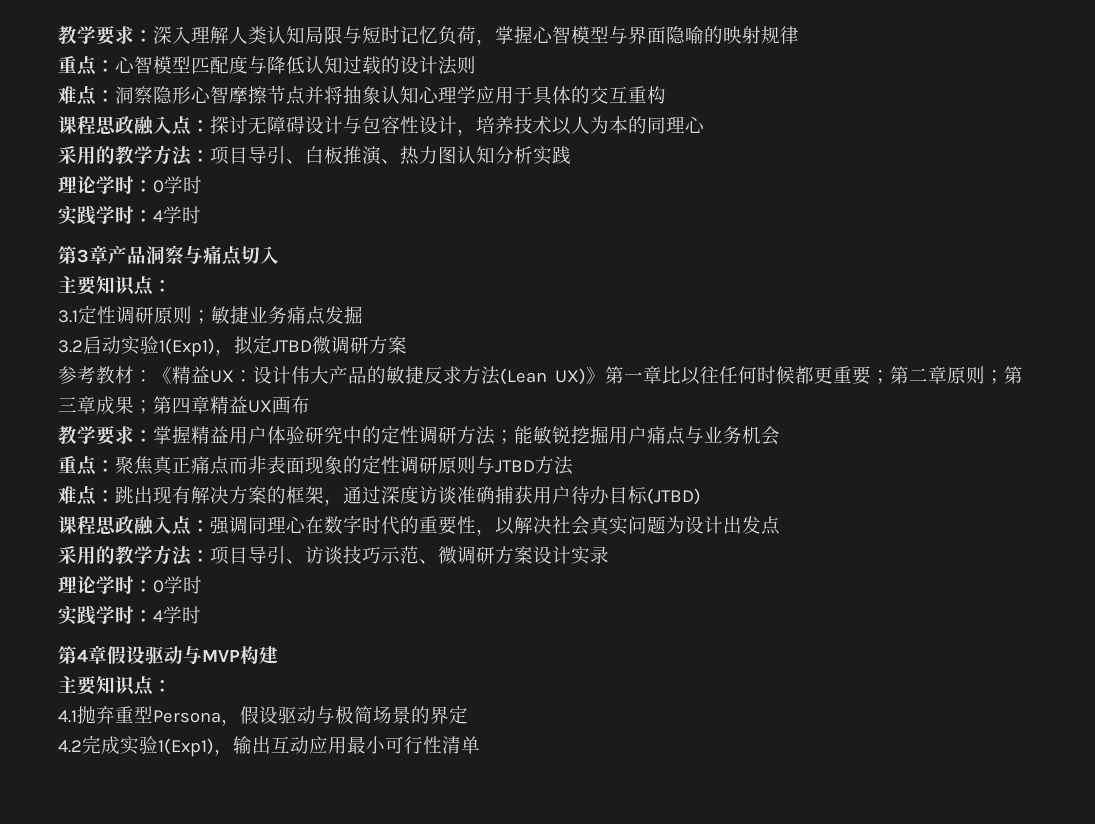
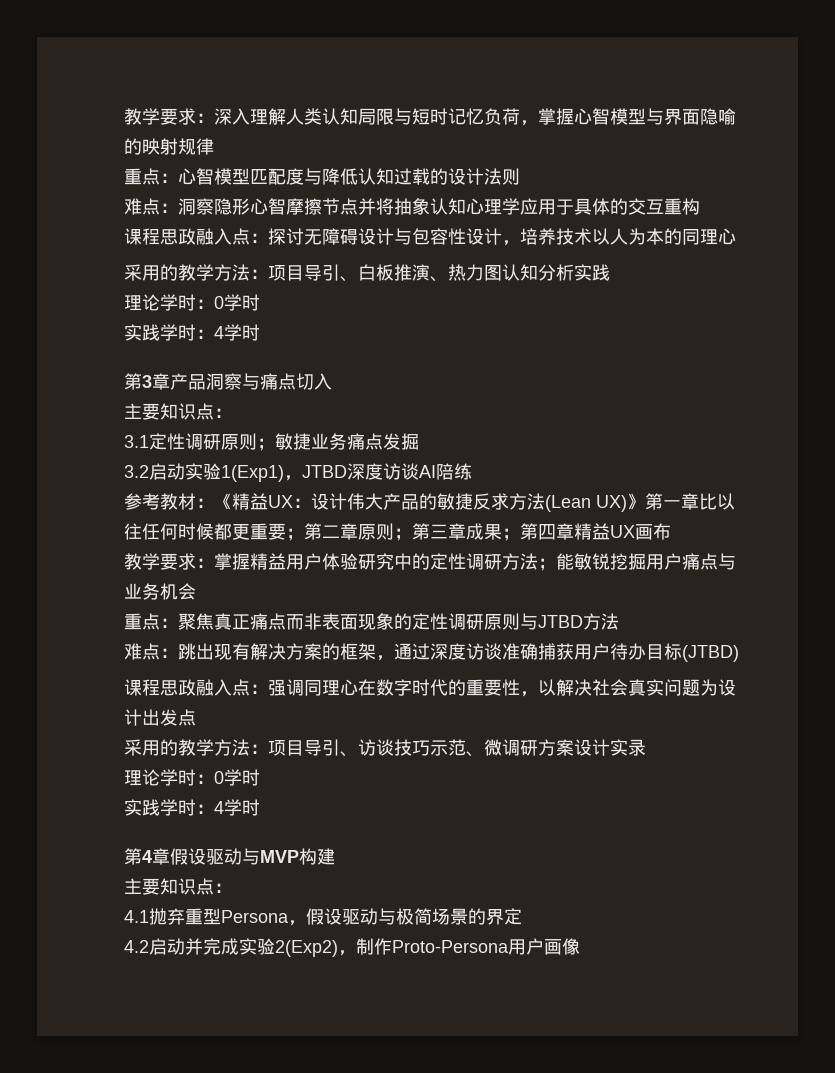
[234,335,407,355] 拟定JTBD微调研方案 -> [302,463,472,480] JTBD深度访谈AI陪练
(82, 746) none -> [149,938,203,955] 启动并
[158,736,480,757] 1(Exp1)，输出互动应用最小可行性清单 -> [275,938,580,957] 2(Exp2)，制作Proto-Persona用户画像

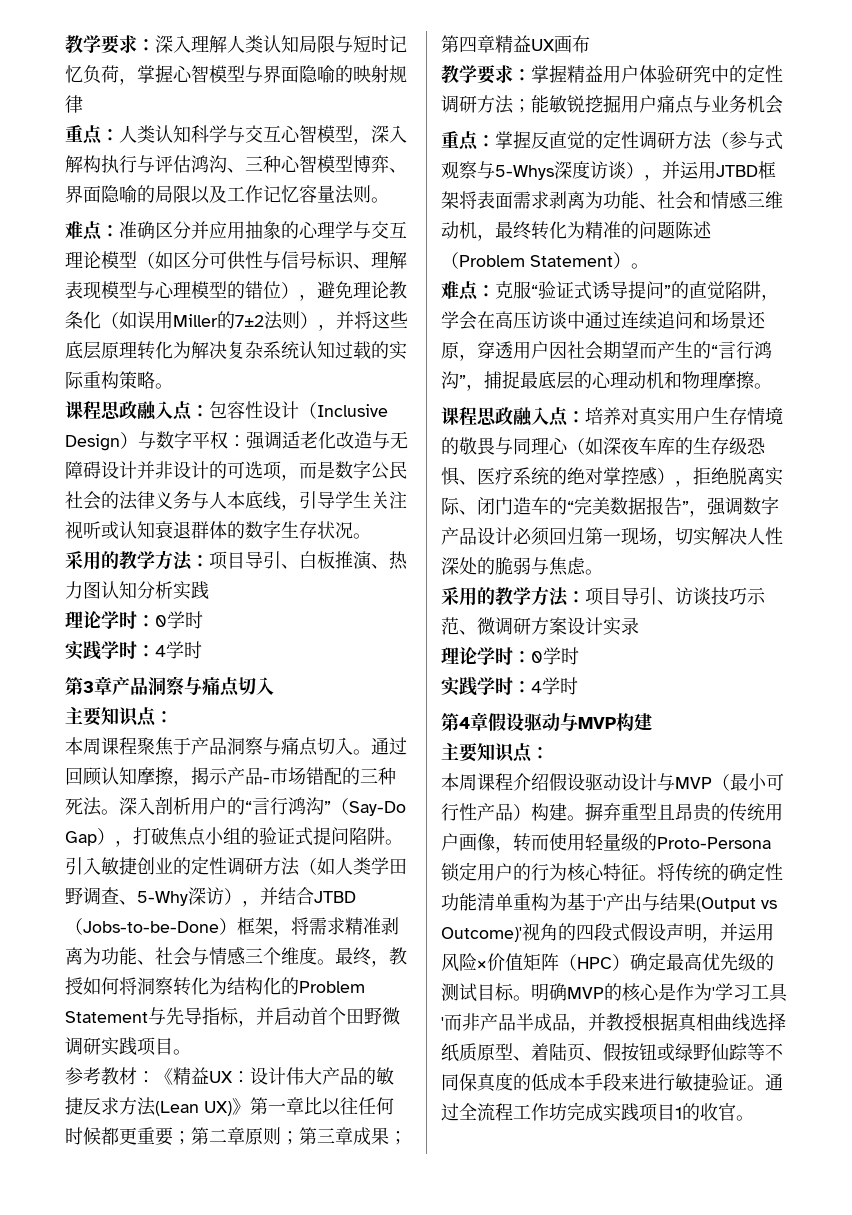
[178,168,520,185] [124,198,700,215] [124,228,736,246] 心智模型匹配度与降低认知过载的设计法则 // 难点：洞察隐形心智摩擦节点并将抽象认知心理学应用于具体的交互重构 // 课程思政融入点：探讨无障碍设计与包容性设计，培养技术以人为本的同理心 -> [119,125,407,145] [65,155,407,173] [65,185,389,204] [65,221,407,241] [65,251,407,270] [65,281,407,301] [65,311,408,331] [65,341,407,360] [65,371,173,389] [65,401,388,421] [65,430,408,451] [65,460,407,481] [65,491,407,511] [65,520,371,539] 人类认知科学与交互心智模型，深入解构执行与评估鸿沟、三种心智模型博弈、界面隐喻的局限以及工作记忆容量法则。 // 难点：准确区分并应用抽象的心理学与交互理论模型（如区分可供性与信号标识、理解表现模型与心理模型的错位），避免理论教条化（如误用Miller的7±2法则），并将这些底层原理转化为解决复杂系统认知过载的实际重构策略。 // 课程思政融入点：包容性设计（Inclusive Design）与数字平权：强调适老化改造与无障碍设计并非设计的可选项，而是数字公民社会的法律义务与人本底线，引导学生关注视听或认知衰退群体的数字生存状况。
[124,433,419,451] [124,463,472,482] 3.1定性调研原则；敏捷业务痛点发掘 // 3.2启动实验1(Exp1)，JTBD深度访谈AI陪练 -> [65,737,407,756] [65,767,396,787] [65,797,406,816] [65,827,403,847] [65,856,407,876] [65,887,356,907] [65,917,399,937] [65,947,407,967] [65,977,365,996] [65,1007,400,1027] [65,1037,191,1056] 本周课程聚焦于产品洞察与痛点切入。通过回顾认知摩擦，揭示产品-市场错配的三种死法。深入剖析用户的“言行鸿沟”（Say-Do Gap），打破焦点小组的验证式提问陷阱。引入敏捷创业的定性调研方法（如人类学田野调查、5-Why深访），并结合JTBD（Jobs-to-be-Done）框架，将需求精准剥离为功能、社会与情感三个维度。最终，教授如何将洞察转化为结构化的Problem Statement与先导指标，并启动首个田野微调研实践项目。
[178,613,619,630] [124,643,739,662] [124,679,736,697] [124,709,196,726] 聚焦真正痛点而非表面现象的定性调研原则与JTBD方法 // 难点：跳出现有解决方案的框架，通过深度访谈准确捕获用户待办目标(JTBD) // 课程思政融入点：强调同理心在数字时代的重要性，以解决社会真实问题为设计出发点 -> [495,130,783,150] [441,161,776,181] [441,191,783,210] [441,221,712,241] [441,252,649,269] [441,281,779,301] [441,311,766,330] [441,341,772,361] [441,370,772,391] [441,407,783,427] [441,437,766,455] [441,467,783,487] [441,496,779,517] [441,527,783,547] [441,557,603,576] 掌握反直觉的定性调研方法（参与式观察与5-Whys深度访谈），并运用JTBD框架将表面需求剥离为功能、社会和情感三维动机，最终转化为精准的问题陈述（Problem Statement）。 // 难点：克服“验证式诱导提问”的直觉陷阱，学会在高压访谈中通过连续追问和场景还原，穿透用户因社会期望而产生的“言行鸿沟”，捕捉最底层的心理动机和物理摩擦。 // 课程思政融入点：培养对真实用户生存情境的敬畏与同理心（如深夜车库的生存级恐惧、医疗系统的绝对掌控感），拒绝脱离实际、闭门造车的“完美数据报告”，强调数字产品设计必须回归第一现场，切实解决人性深处的脆弱与焦虑。
[124,908,522,926] [124,938,580,957] 4.1抛弃重型Persona，假设驱动与极简场景的界定 // 4.2启动并完成实验2(Exp2)，制作Proto-Persona用户画像 -> [441,773,784,791] [441,803,783,822] [441,833,771,853] [441,862,783,882] [441,893,777,912] [441,923,774,943] [441,952,774,972] [441,983,788,1002] [441,1012,786,1033] [441,1043,783,1062] [441,1073,783,1092] [441,1102,754,1122] 本周课程介绍假设驱动设计与MVP（最小可行性产品）构建。摒弃重型且昂贵的传统用户画像，转而使用轻量级的Proto-Persona锁定用户的行为核心特征。将传统的确定性功能清单重构为基于'产出与结果(Output vs Outcome)'视角的四段式假设声明，并运用风险×价值矩阵（HPC）确定最高优先级的测试目标。明确MVP的核心是作为'学习工具'而非产品半成品，并教授根据真相曲线选择纸质原型、着陆页、假按钮或绿野仙踪等不同保真度的低成本手段来进行敏捷验证。通过全流程工作坊完成实践项目1的收官。

